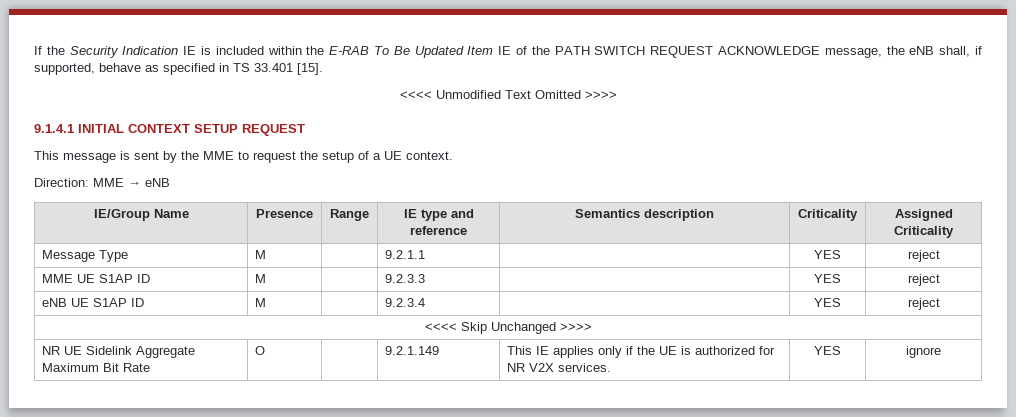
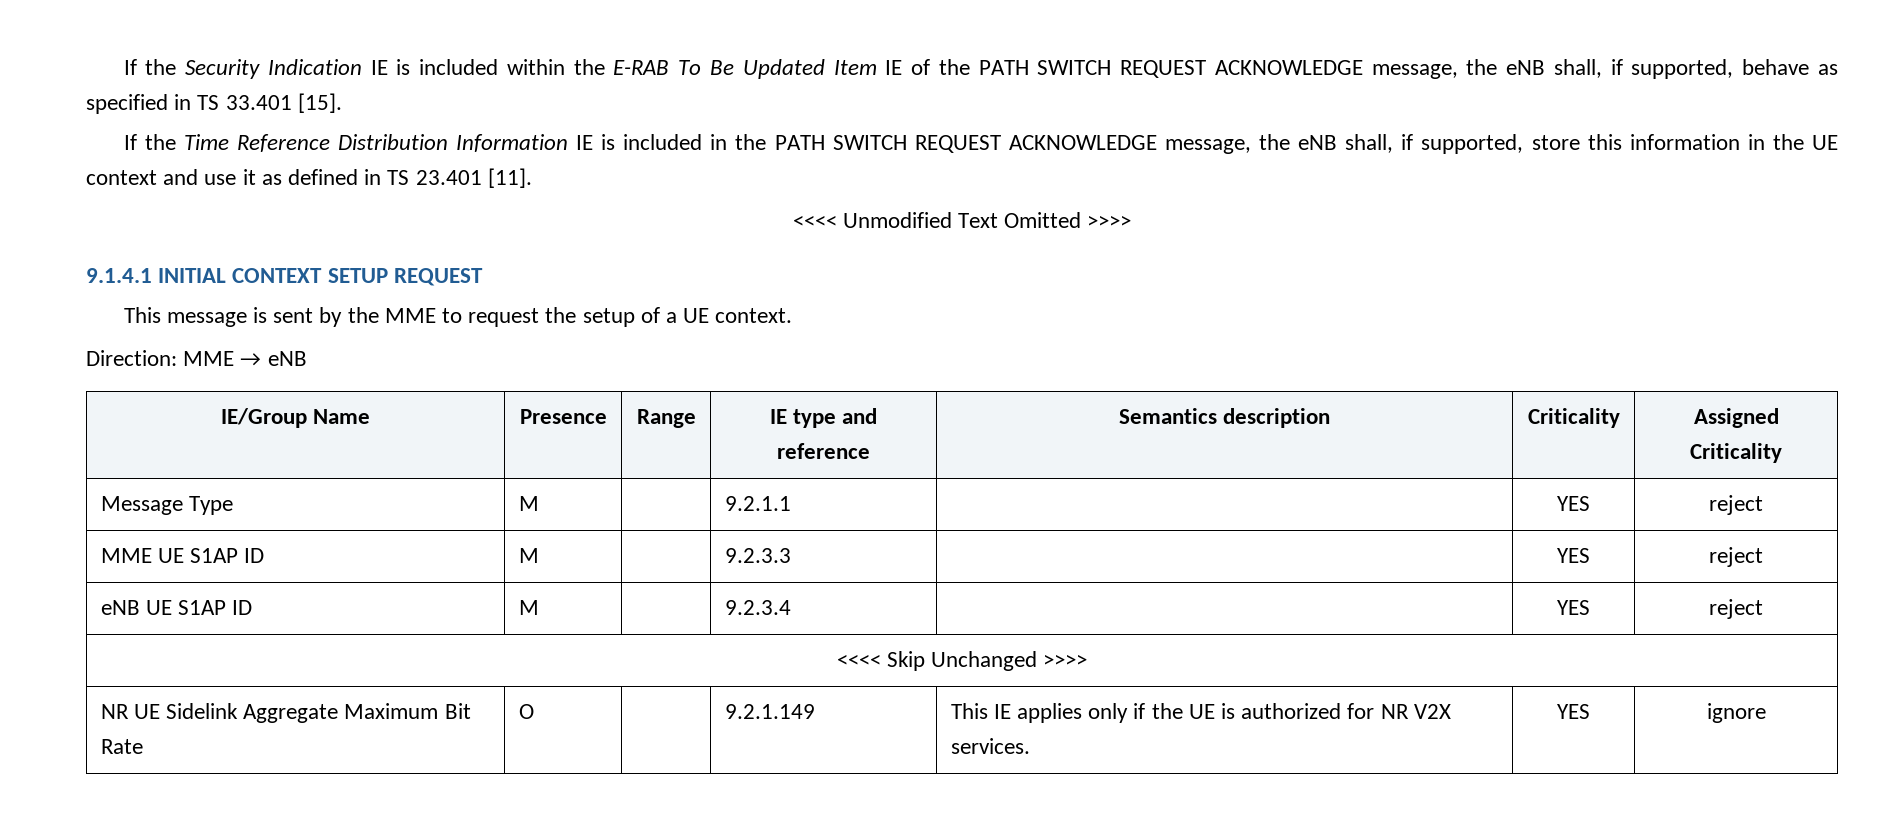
(323, 69) none -> [123,134,1839,154] [86,168,532,188] // If the Time Reference Distribution Information IE is included in the PATH SWITCH REQUEST ACKNOWLEDGE message, the eNB shall, if supported, store this information in the UE context and use it as defined in TS 23.401 [11].

